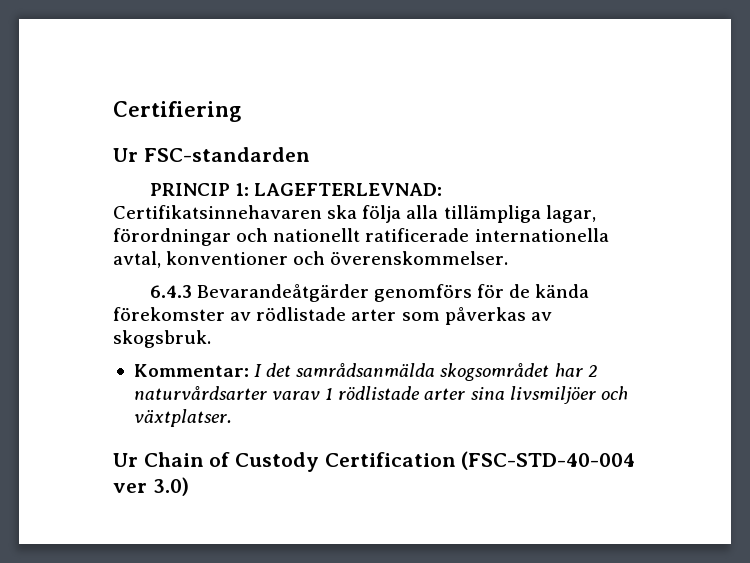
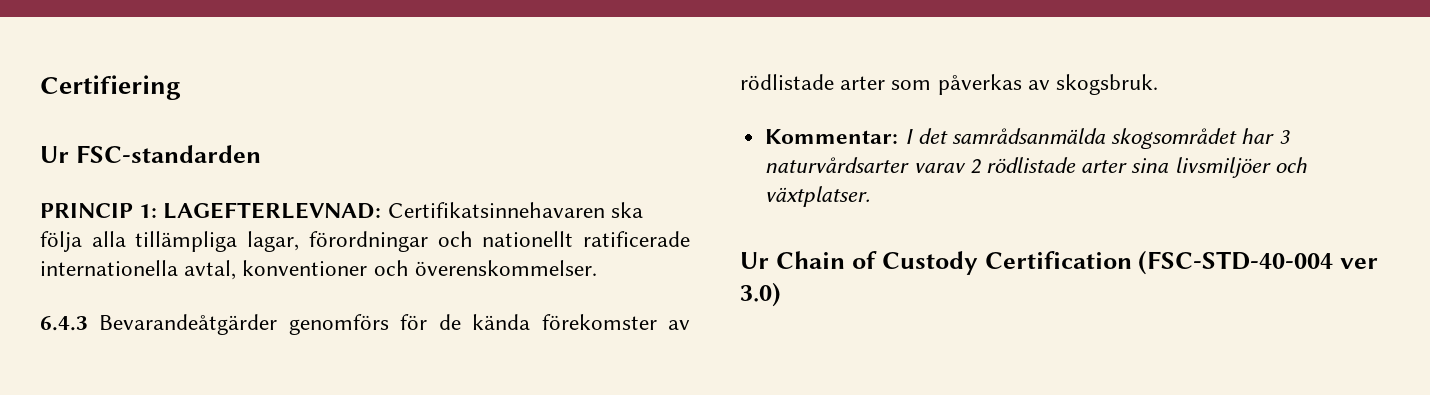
[587,365,598,377] 2 -> [1278,130,1290,144] 3
[325,388,334,400] 1 -> [969,159,981,174] 2

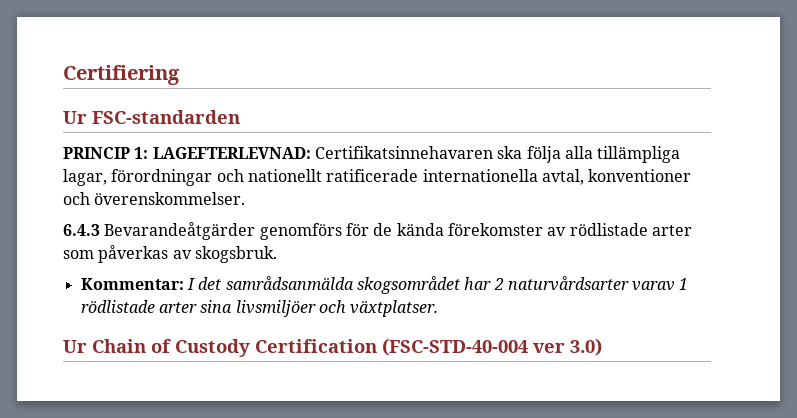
[1278,130,1290,144] 3 -> [493,278,504,290] 2
[969,159,981,174] 2 -> [679,278,689,290] 1

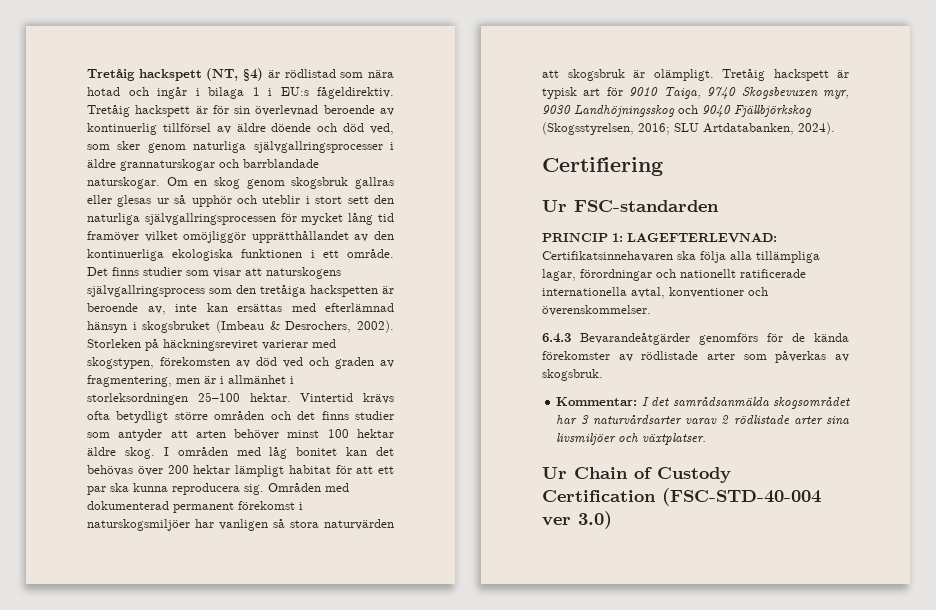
(63, 75) none -> [87,68,395,81] [87,87,394,99] [87,105,394,117] [87,123,394,135] [87,141,394,153] [87,159,319,171] [87,177,394,189] [87,195,394,207] [87,213,395,225] [87,231,394,243] [87,249,394,261] [87,267,341,279] [87,285,394,297] [87,303,394,315] [87,320,394,333] [87,339,336,351] [87,357,394,369] [87,375,294,387] [87,392,394,405] [87,411,394,423] [87,429,394,441] [87,447,394,459] [87,465,394,477] [87,483,349,495] [87,501,303,513] [87,519,394,531] [542,69,849,81] [542,87,849,99] [542,105,812,117] [542,122,835,135] Tretåig hackspett (NT, §4) är rödlistad som nära hotad och ingår i bilaga 1 i EU:s fågeldirektiv. Tretåig hackspett är för sin överlevnad beroende av kontinuerlig tillförsel av äldre döende och död ved, som sker genom naturliga självgallringsprocesser i äldre grannaturskogar och barrblandade naturskogar. Om en skog genom skogsbruk gallras eller glesas ur så upphör och uteblir i stort sett den naturliga självgallringsprocessen för mycket lång tid framöver vilket omöjliggör upprätthållandet av den kontinuerliga ekologiska funktionen i ett område. Det finns studier som visar att naturskogens självgallringsprocess som den tretåiga hackspetten är beroende av, inte kan ersättas med efterlämnad hänsyn i skogsbruket (Imbeau & Desrochers, 2002). Storleken på häckningsreviret varierar med skogstypen, förekomsten av död ved och graden av fragmentering, men är i allmänhet i storleksordningen 25–100 hektar. Vintertid krävs ofta betydligt större områden och det finns studier som antyder att arten behöver minst 100 hektar äldre skog. I områden med låg bonitet kan det behövas över 200 hektar lämpligt habitat för att ett par ska kunna reproducera sig. Områden med dokumenterad permanent förekomst i naturskogsmiljöer har vanligen så stora naturvärden att skogsbruk är olämpligt. Tretåig hackspett är typisk art för 9010 Taiga, 9740 Skogsbevuxen myr, 9030 Landhöjningsskog och 9040 Fjällbjörkskog (Skogsstyrelsen, 2016; SLU Artdatabanken, 2024). //
[493,278,504,290] 2 -> [580,415,589,424] 3
[679,278,689,290] 1 -> [721,415,730,424] 2

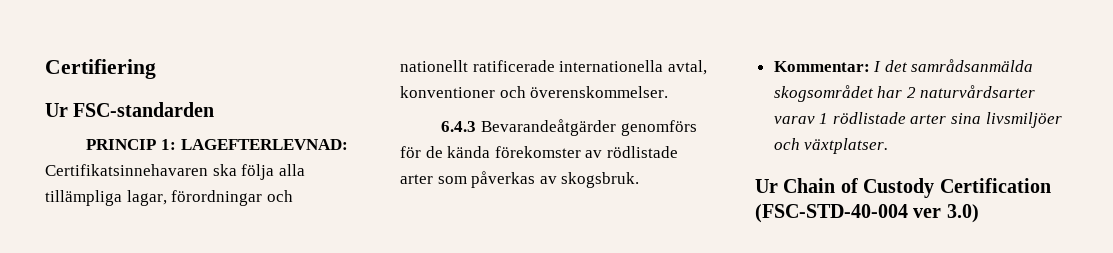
[87,68,395,81] [87,87,394,99] [87,105,394,117] [87,123,394,135] [87,141,394,153] [87,159,319,171] [87,177,394,189] [87,195,394,207] [87,213,395,225] [87,231,394,243] [87,249,394,261] [87,267,341,279] [87,285,394,297] [87,303,394,315] [87,320,394,333] [87,339,336,351] [87,357,394,369] [87,375,294,387] [87,392,394,405] [87,411,394,423] [87,429,394,441] [87,447,394,459] [87,465,394,477] [87,483,349,495] [87,501,303,513] [87,519,394,531] [542,69,849,81] [542,87,849,99] [542,105,812,117] [542,122,835,135] Tretåig hackspett (NT, §4) är rödlistad som nära hotad och ingår i bilaga 1 i EU:s fågeldirektiv. Tretåig hackspett är för sin överlevnad beroende av kontinuerlig tillförsel av äldre döende och död ved, som sker genom naturliga självgallringsprocesser i äldre grannaturskogar och barrblandade naturskogar. Om en skog genom skogsbruk gallras eller glesas ur så upphör och uteblir i stort sett den naturliga självgallringsprocessen för mycket lång tid framöver vilket omöjliggör upprätthållandet av den kontinuerliga ekologiska funktionen i ett område. Det finns studier som visar att naturskogens självgallringsprocess som den tretåiga hackspetten är beroende av, inte kan ersättas med efterlämnad hänsyn i skogsbruket (Imbeau & Desrochers, 2002). Storleken på häckningsreviret varierar med skogstypen, förekomsten av död ved och graden av fragmentering, men är i allmänhet i storleksordningen 25–100 hektar. Vintertid krävs ofta betydligt större områden och det finns studier som antyder att arten behöver minst 100 hektar äldre skog. I områden med låg bonitet kan det behövas över 200 hektar lämpligt habitat för att ett par ska kunna reproducera sig. Områden med dokumenterad permanent förekomst i naturskogsmiljöer har vanligen så stora naturvärden att skogsbruk är olämpligt. Tretåig hackspett är typisk art för 9010 Taiga, 9740 Skogsbevuxen myr, 9030 Landhöjningsskog och 9040 Fjällbjörkskog (Skogsstyrelsen, 2016; SLU Artdatabanken, 2024). // -> (45, 69) none
[580,415,589,424] 3 -> [906,87,916,98] 2
[721,415,730,424] 2 -> [819,113,829,124] 1

